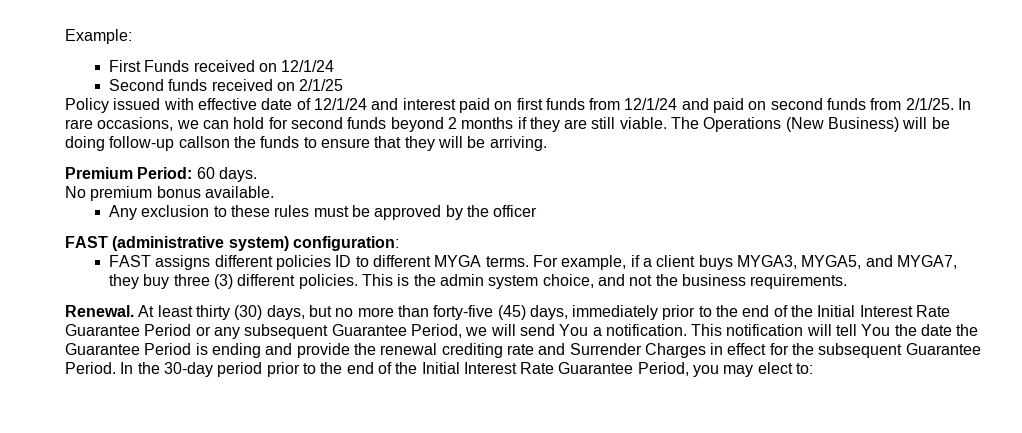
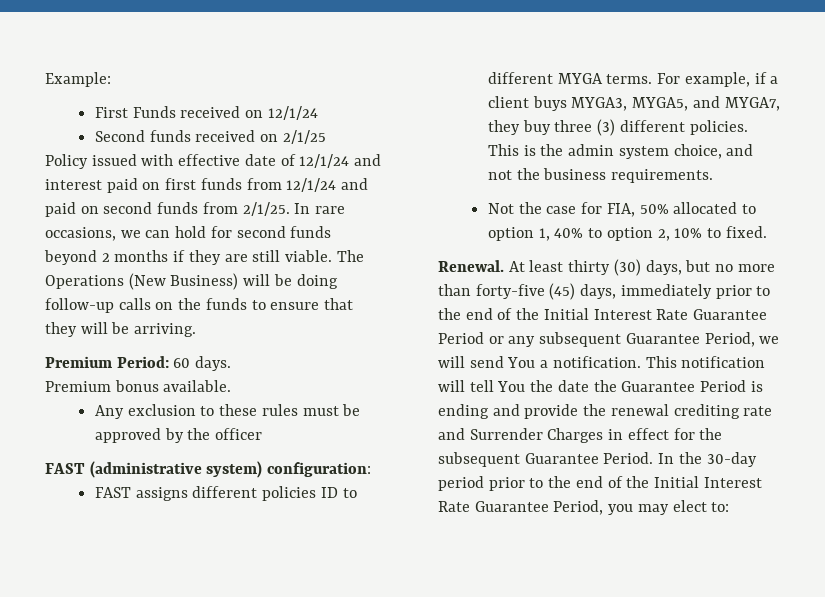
[178,136,230,148] callson -> [118,298,174,310] calls on
[65,186,153,201] No premium -> [45,381,111,392] Premium
(848, 281) none -> [487,202,757,217] [487,226,767,241] // Not the case for FIA, 50% allocated to option 1, 40% to option 2, 10% to fixed.

